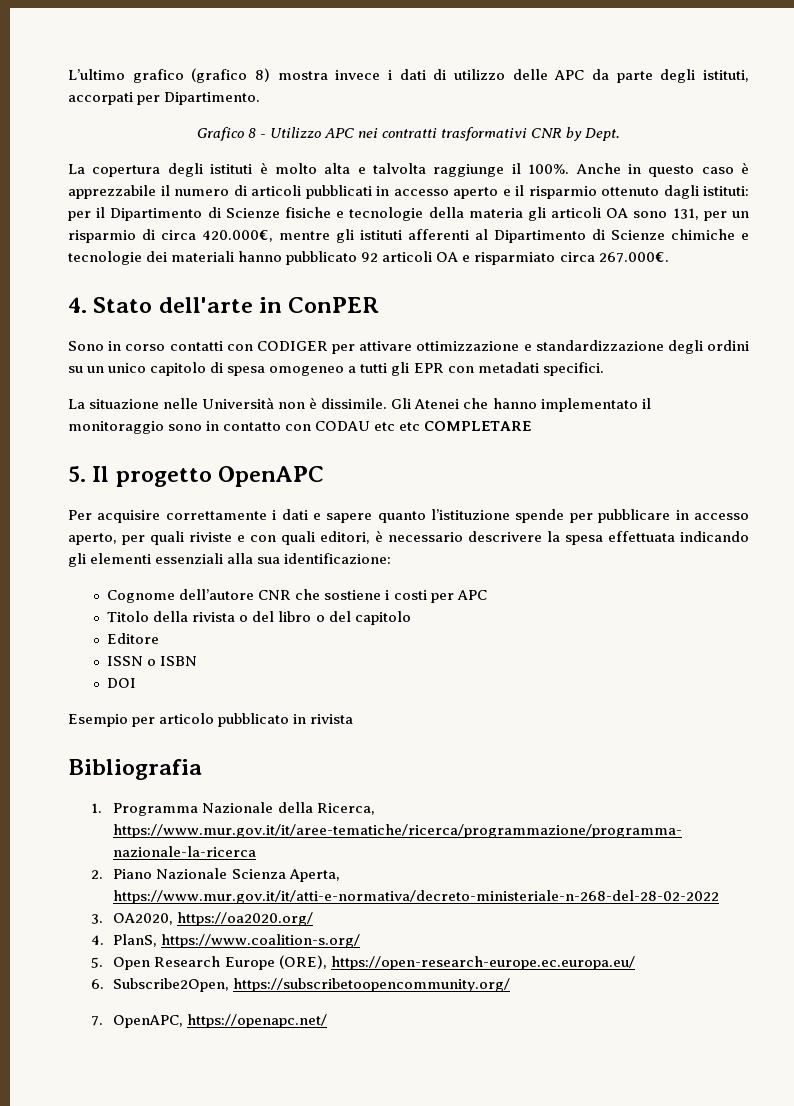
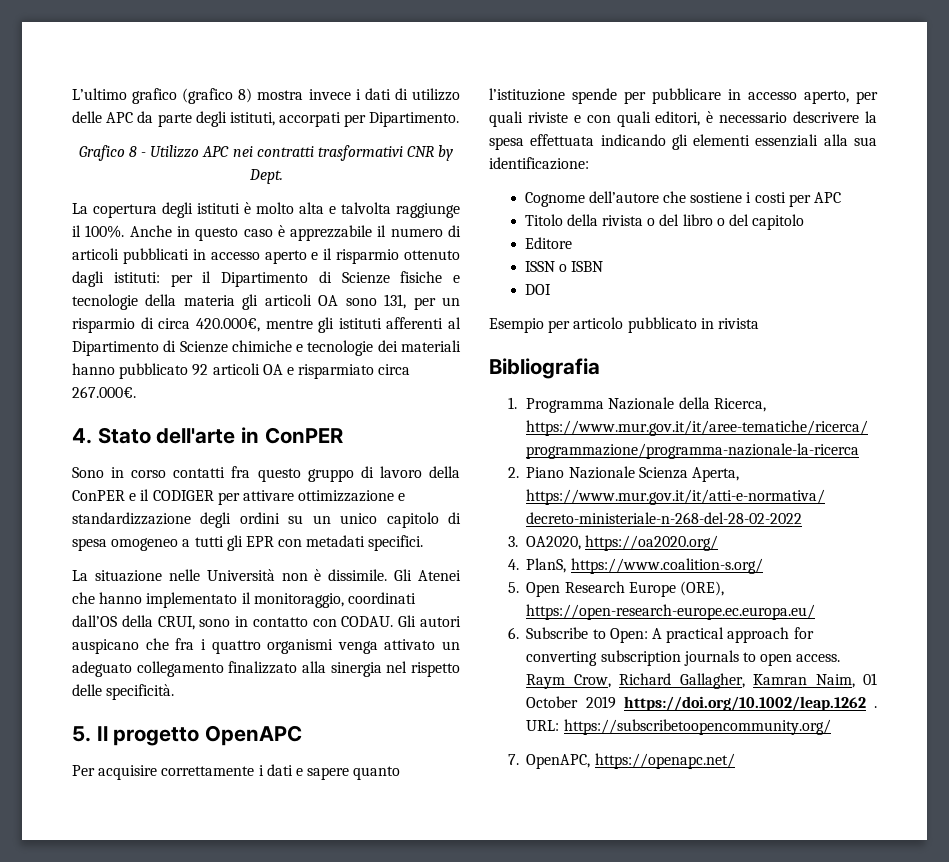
[226,344,253,351] con -> [231,466,460,482] [72,489,150,501] fra questo gruppo di lavoro della ConPER e il
[68,421,532,434] monitoraggio sono in contatto con CODAU etc etc COMPLETARE -> [253,592,416,608] [72,615,461,630] [72,638,460,654] [72,661,461,677] [72,684,175,700] monitoraggio, coordinati dall’OS della CRUI, sono in contatto con CODAU. Gli autori auspicano che fra i quattro organismi venga attivato un adeguato collegamento finalizzato alla sinergia nel rispetto delle specificità.
[258,590,292,600] CNR -> (659, 197) none
[113,978,230,992] Subscribe2Open, -> [526,627,814,643] [526,650,841,666] [526,673,877,689] [526,696,877,711] [526,720,560,731] Subscribe to Open: A practical approach for converting subscription journals to open access. Raym Crow, Richard Gallagher, Kamran Naim, 01 October 2019 https://doi.org/10.1002/leap.1262 . URL:

